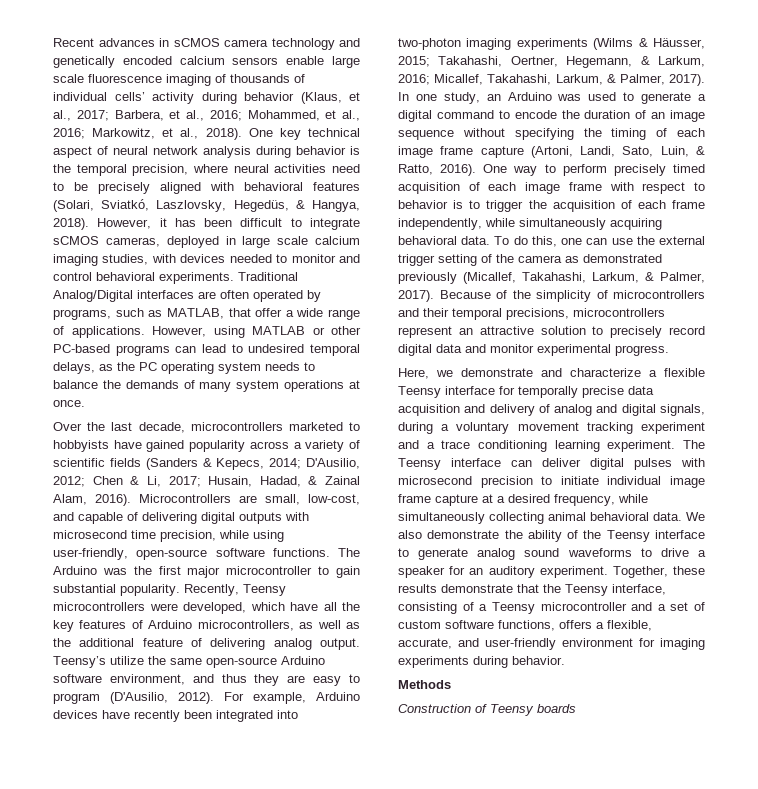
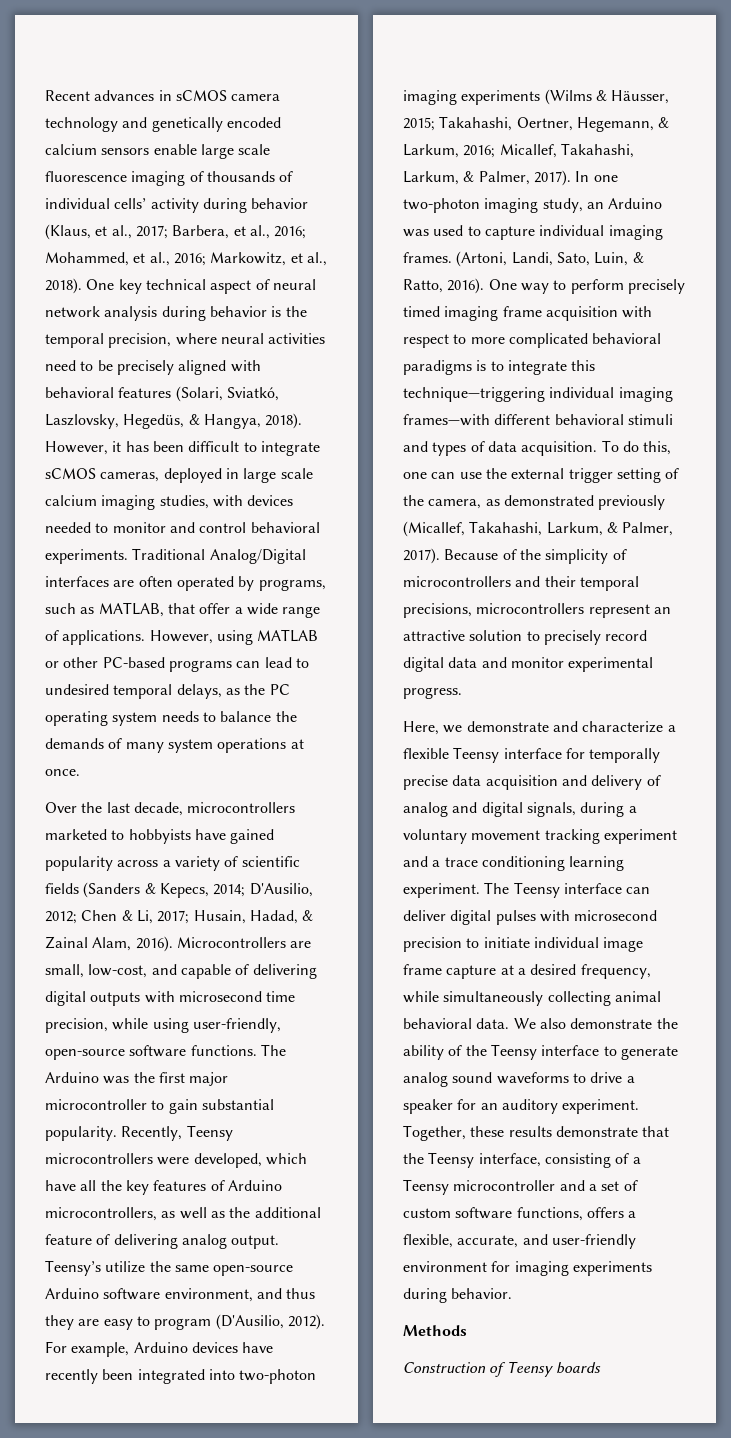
(437, 97) none -> [403,198,539,213] two-photon imaging
[641,92,706,104] [398,110,705,122] [398,128,705,140] [398,146,524,158] generate a digital command to encode the duration of an image sequence without specifying the timing of each image frame capture -> [484,225,663,240] [403,252,452,263] capture individual imaging frames.
[398,182,705,194] [398,200,705,212] [398,218,662,230] [398,236,491,245] acquisition of each image frame with respect to behavior is to trigger the acquisition of each frame independently, while simultaneously acquiring behavioral data. -> [444,306,653,321] [403,333,662,348] [403,360,596,375] [403,387,673,402] [403,414,673,426] [403,441,598,456] imaging frame acquisition with respect to more complicated behavioral paradigms is to integrate this technique—triggering individual imaging frames—with different behavioral stimuli and types of data acquisition.
[518,255,562,263] camera -> [428,499,482,509] camera,

